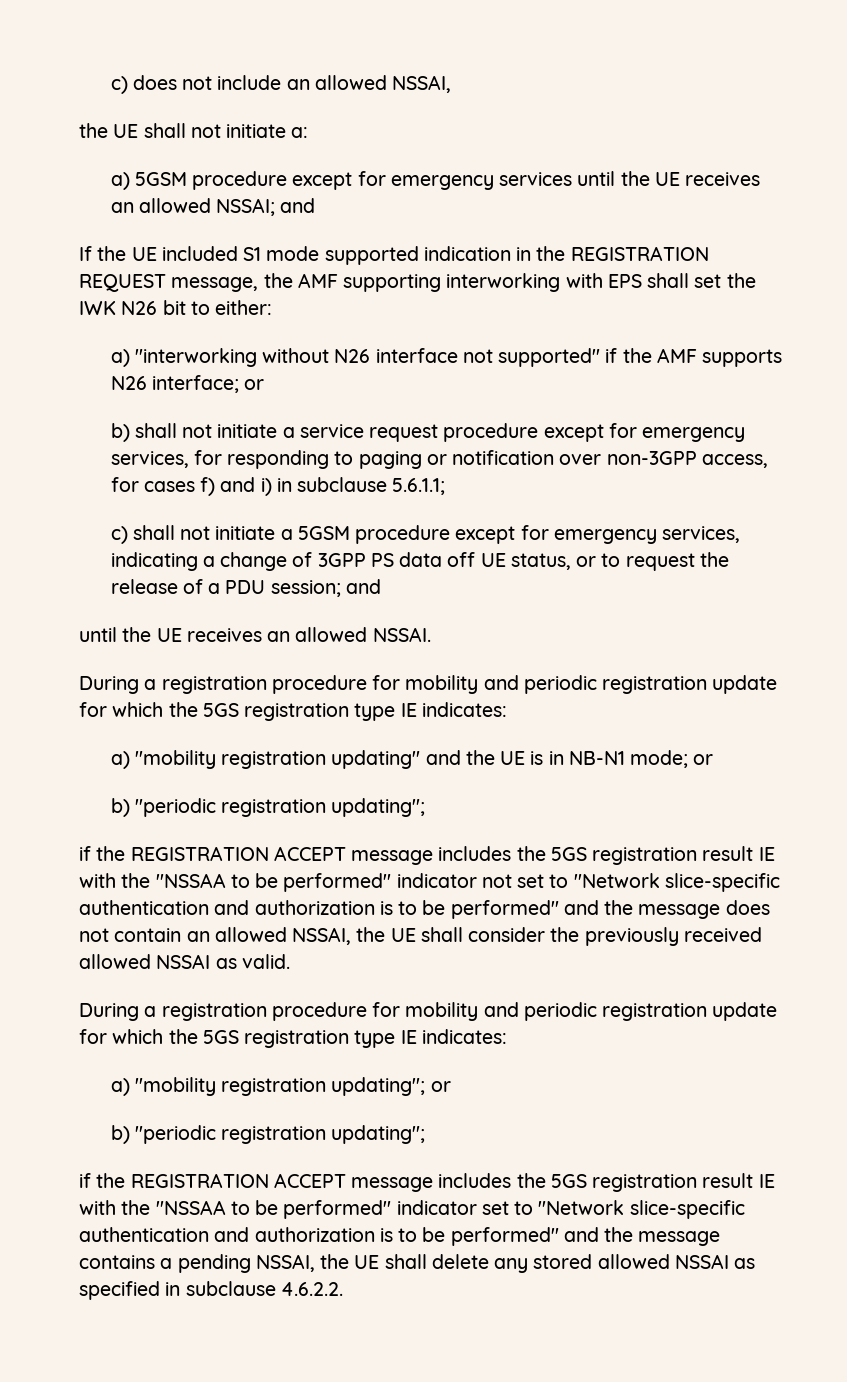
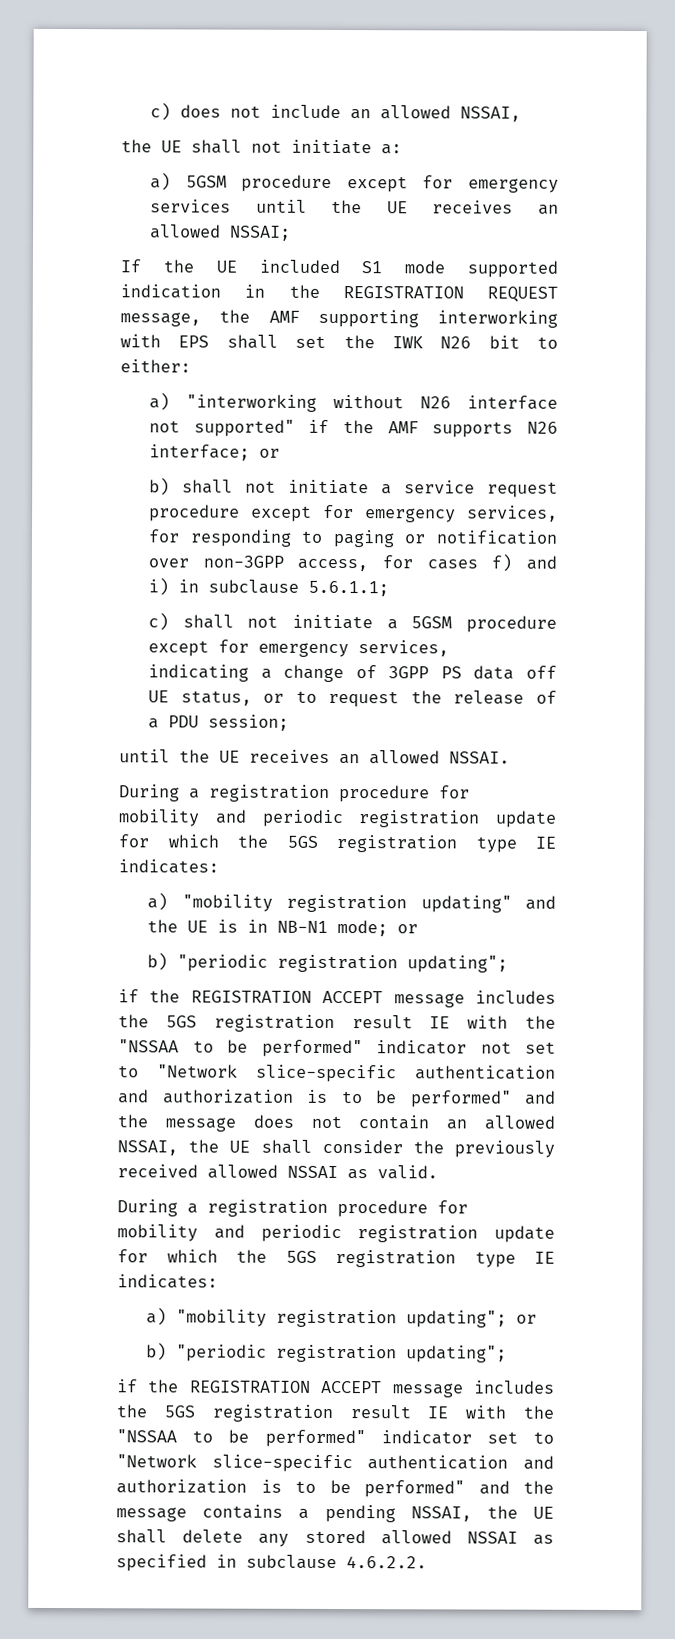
[280,198,316,213] and -> (292, 233) none
[345,579,381,594] and -> (290, 722) none

